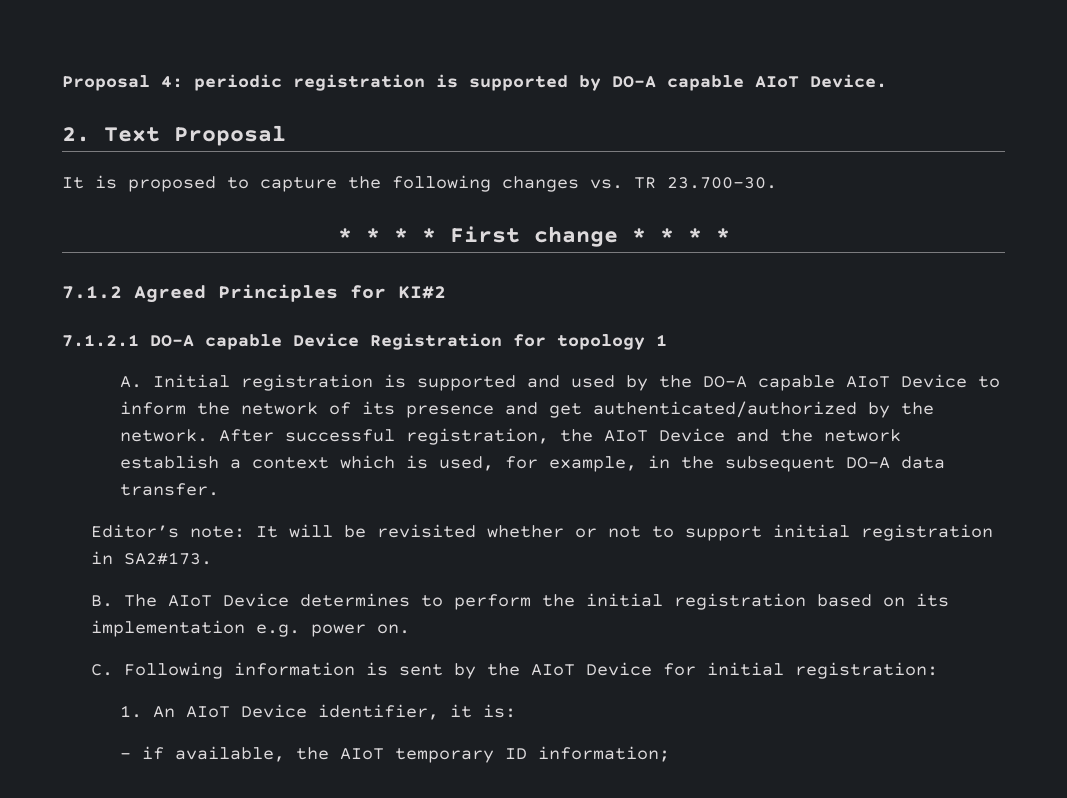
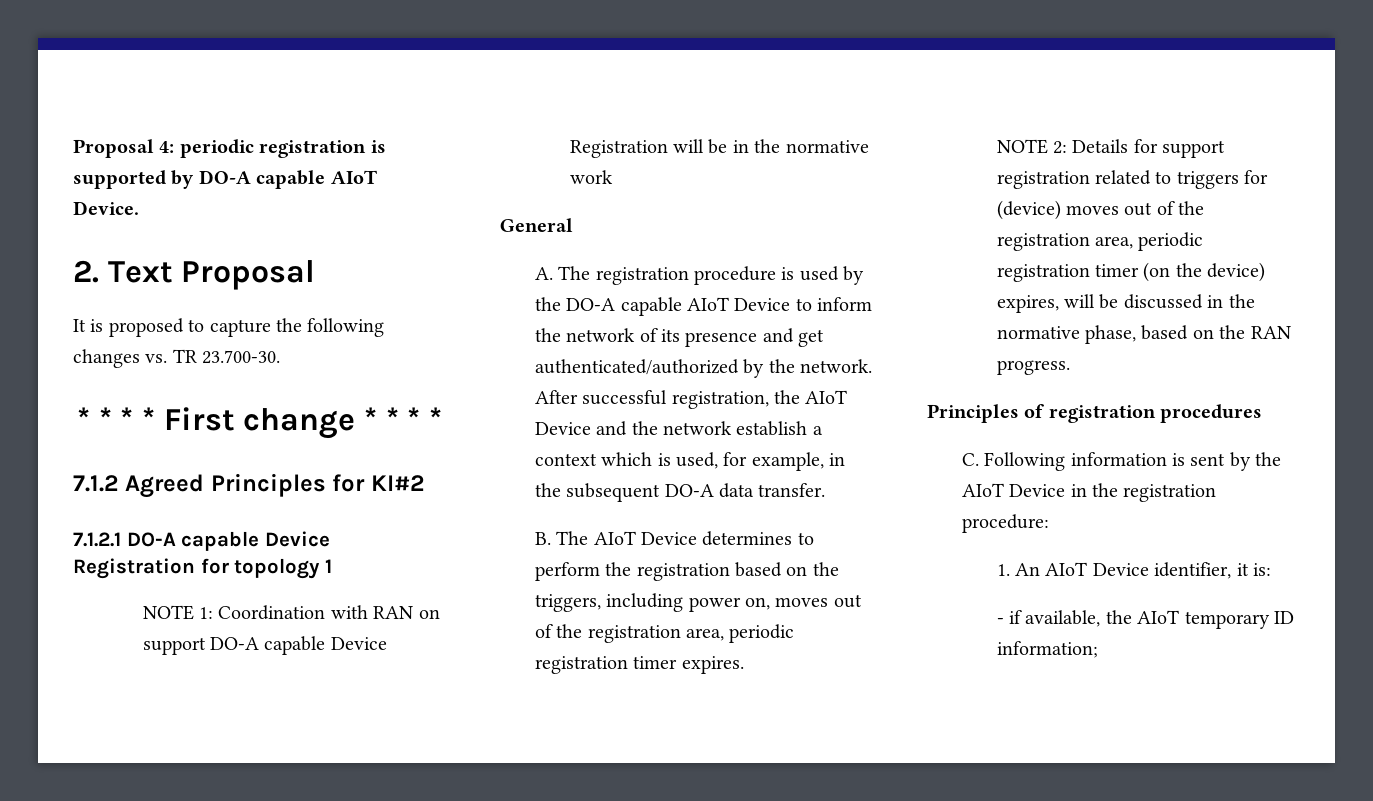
[119,374,560,391] A. Initial registration is supported and -> [142,605,440,620] [142,636,387,655] [569,139,869,158] [569,170,613,184] [500,218,573,232] [534,266,795,285] NOTE 1: Coordination with RAN on support DO-A capable Device Registration will be in the normative work // General // A. The registration procedure is
[90,524,993,541] [90,551,212,565] // Editor’s note: It will be revisited whether or not to support initial registration in SA2#173. -> (826, 490) none
[585,593,663,607] initial -> (632, 569) none
[915,593,949,607] [90,620,410,637] its implementation e.g. power on. -> [812,562,839,576] [534,593,862,612] [534,624,795,643] [534,656,744,674] [996,139,1226,158] [996,170,1269,189] [996,200,1205,220] [996,232,1204,251] [996,262,1266,282] [996,294,1255,313] [996,325,1291,344] [996,360,1070,375] [927,404,1263,423] the triggers, including power on, moves out of the registration area, periodic registration timer expires. // NOTE 2: Details for support registration related to triggers for (device) moves out of the registration area, periodic registration timer (on the device) expires, will be discussed in the normative phase, based on the RAN progress. // Principles of registration procedures
[662,662,938,679] for initial registration: -> [1070,483,1217,502] [961,514,1049,533] in the registration procedure:

